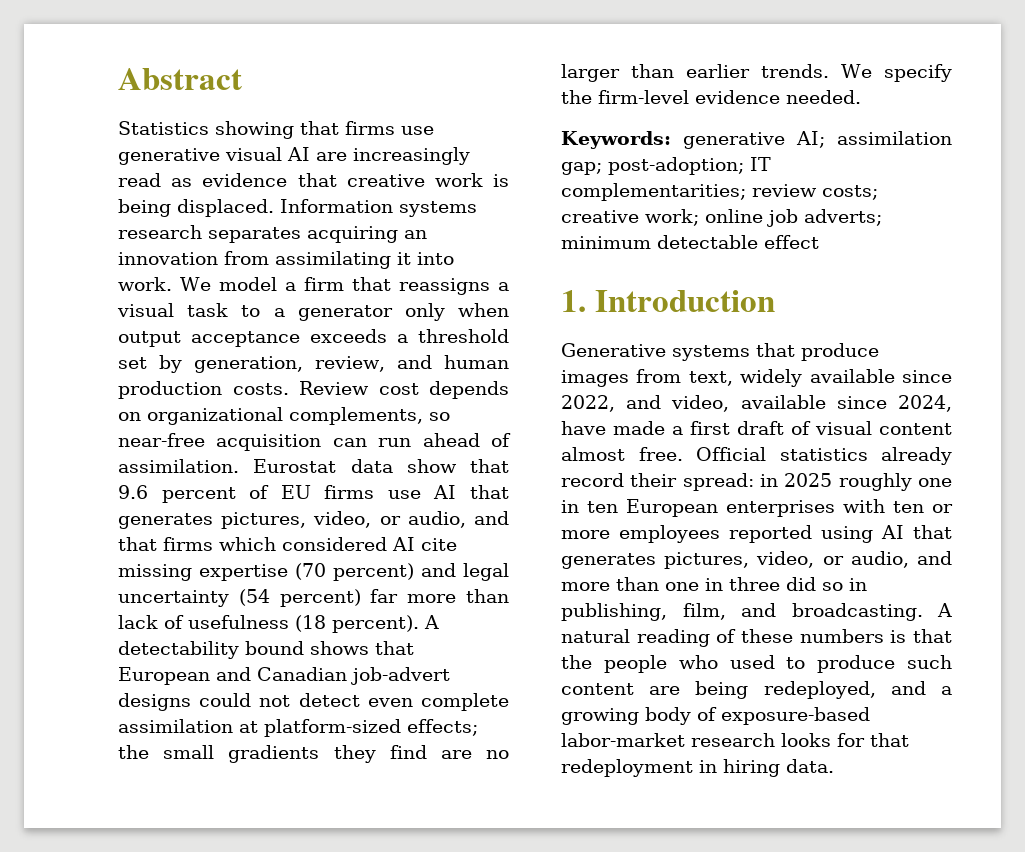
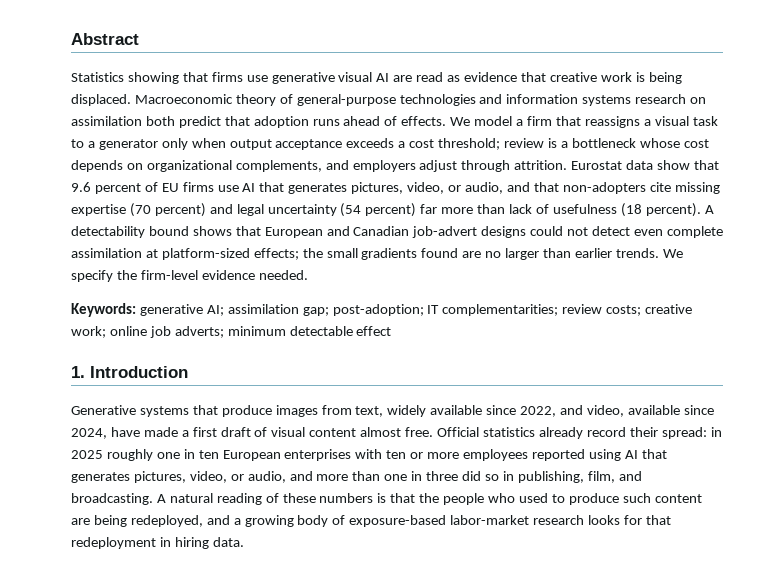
[353,147,470,165] increasingly -> (413, 78) none
[280,199,477,217] [118,225,427,243] [118,251,454,269] [118,277,172,291] Information systems research separates acquiring an innovation from assimilating it into work. -> [134,94,707,106] [71,116,447,128] Macroeconomic theory of general-purpose technologies and information systems research on assimilation both predict that adoption runs ahead of effects.
[418,329,509,343] [118,355,509,373] [118,381,369,399] threshold set by generation, review, and human production costs. Review -> [409,138,680,150] cost threshold; review is a bottleneck whose
[429,412,450,421] [118,433,511,451] [118,459,239,473] so near-free acquisition can run ahead of assimilation. -> [325,160,568,172] and employers adjust through attrition.
[163,537,415,551] firms which considered AI -> [562,182,646,194] non-adopters
[333,745,427,763] they find -> [421,248,459,258] found

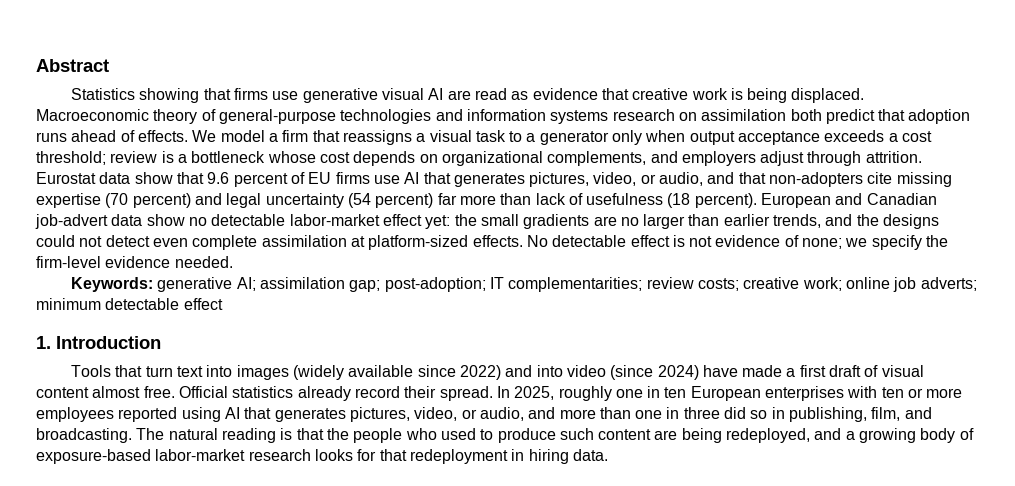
[704,205,714,214] [71,226,478,238] A detectability bound shows that European and Canadian job-advert -> [761,193,937,208] [35,214,879,229] European and Canadian job-advert data show no detectable labor-market effect yet: the small gradients are no larger than earlier trends, and the
[253,248,683,260] effects; the small gradients found are no larger than earlier trends. We -> [472,235,868,249] effects. No detectable effect is not evidence of none; we
[71,405,714,417] [71,428,107,439] Generative systems that produce images from text, widely available since 2022, and video, available since 2024, -> [71,365,699,380] Tools that turn text into images (widely available since 2022) and into video (since 2024)
[661,427,722,439] [71,450,103,459] spread: in 2025 -> [439,386,555,401] spread. In 2025,
[156,494,166,503] A -> [136,428,165,440] The
[265,493,374,503] of these numbers -> (276, 435) none

